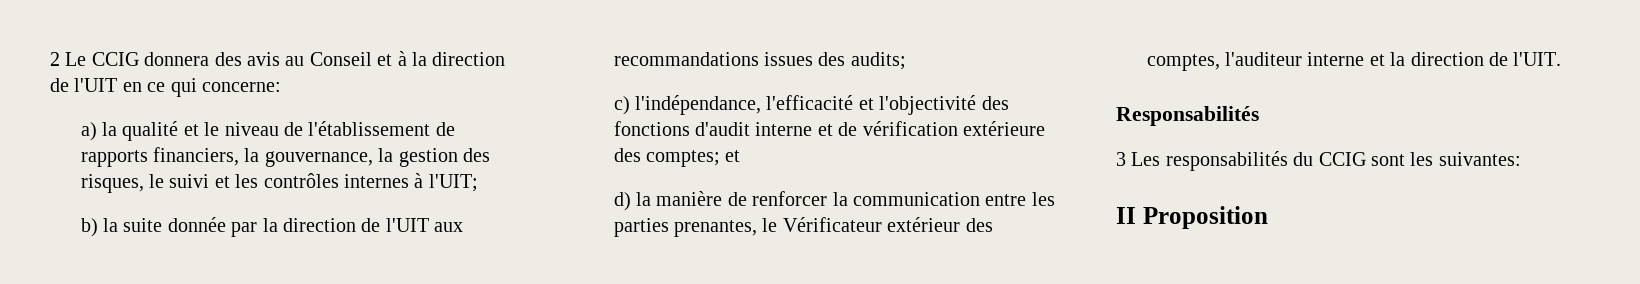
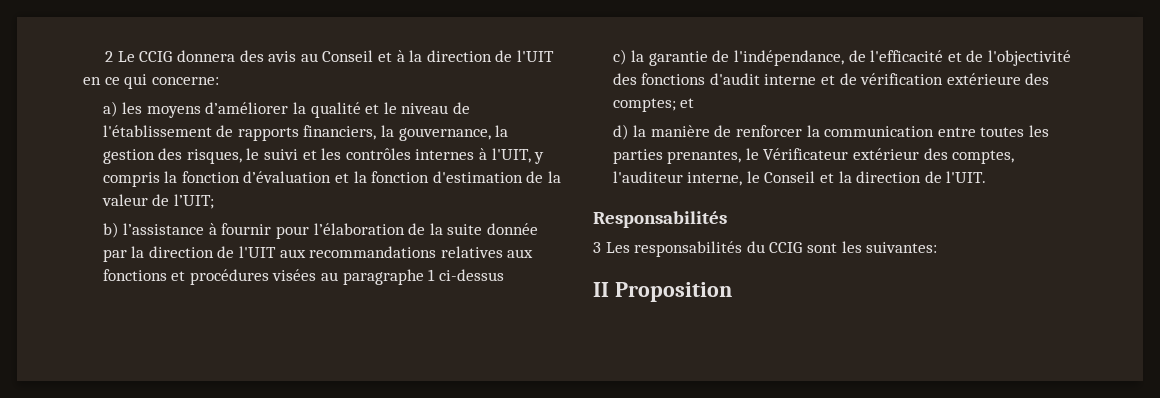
(97, 131) none -> [122,102,289,118] les moyens d’améliorer
[428,174,478,192] [80,218,98,237] l'UIT; // b) -> [491,148,545,164] [102,171,561,187] [101,194,214,209] [102,222,426,239] l'UIT, y compris la fonction d’évaluation et la fonction d'estimation de la valeur de l’UIT; // b) l’assistance à fournir pour l’élaboration de
[763,52,906,70] [613,95,761,115] issues des audits; // c) l'indépendance, -> [440,246,534,258] [102,269,504,285] [612,49,866,66] relatives aux fonctions et procédures visées au paragraphe 1 ci-dessus // c) la garantie de l'indépendance, de
(874, 104) none -> [966,50,984,62] de
(1027, 200) none -> [980,127,1025,137] toutes
[1307,52,1365,66] interne -> [687,171,816,186] interne, le Conseil

